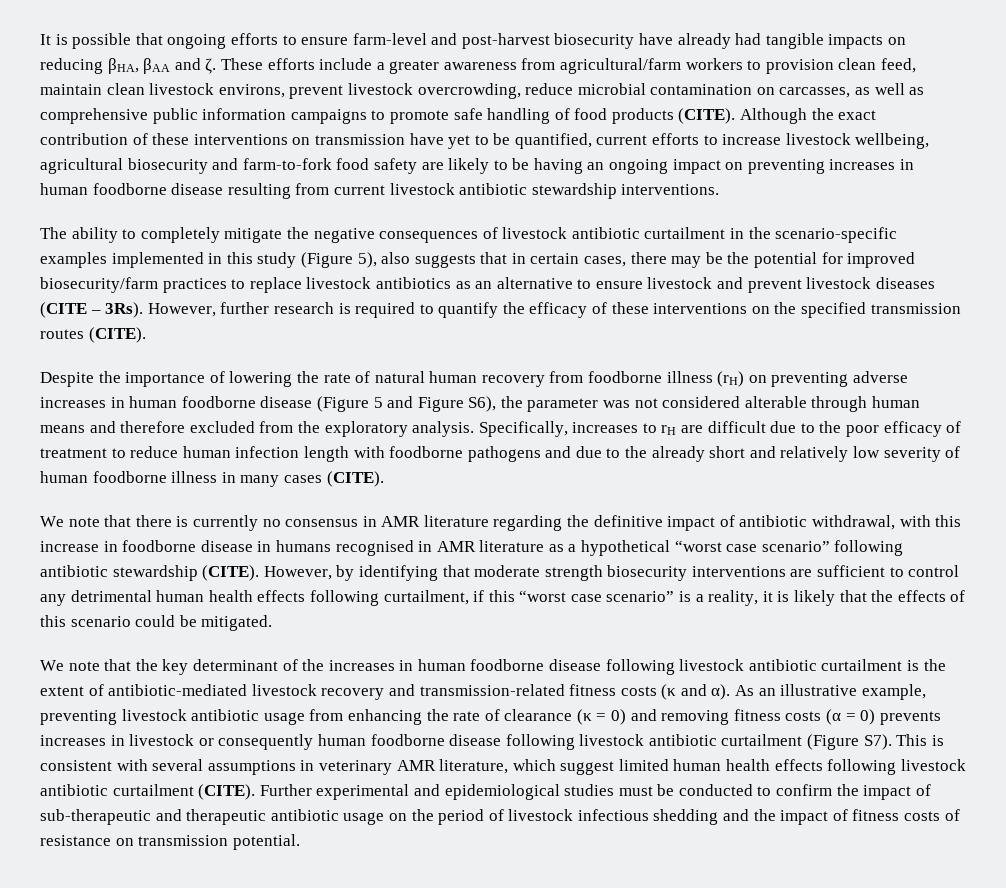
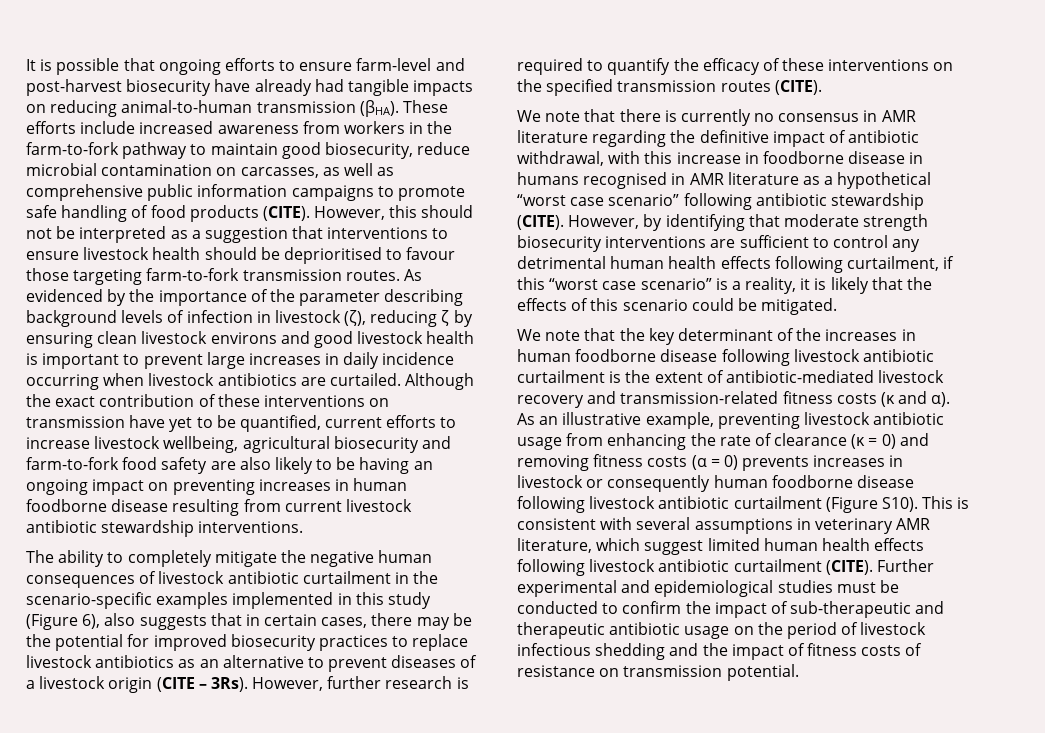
[107,58,917,74] [40,83,521,99] βHA, βAA and ζ. These efforts include a greater awareness from agricultural/farm workers to provision clean feed, maintain clean livestock environs, prevent livestock overcrowding, -> [121,100,448,117] [26,121,453,134] [26,142,413,159] animal-to-human transmission (βHA). These efforts include increased awareness from workers in the farm-to-fork pathway to maintain good biosecurity,
(736, 116) none -> [314,205,474,220] [26,226,449,243] [26,247,456,264] [26,268,422,285] [26,289,464,306] [26,310,473,327] [26,331,475,348] [26,352,455,369] [26,373,401,390] However, this should not be interpreted as a suggestion that interventions to ensure livestock health should be deprioritised to favour those targeting farm-to-fork transmission routes. As evidenced by the importance of the parameter describing background levels of infection in livestock (ζ), reducing ζ by ensuring clean livestock environs and good livestock health is important to prevent large increases in daily incidence occurring when livestock antibiotics are curtailed.
(444, 166) none -> [239,457,271,470] also
(375, 235) none -> [378,550,433,563] human
[357,252,377,268] 5), -> [82,614,101,629] 6),
[40,277,158,293] biosecurity/farm -> [230,634,316,651] biosecurity
[595,277,935,293] ensure livestock and prevent livestock diseases -> [328,655,478,672] [26,676,153,693] prevent diseases of a livestock origin
[40,371,909,387] [40,396,921,412] [40,421,962,437] [40,446,961,462] [40,471,384,487] // Despite the importance of lowering the rate of natural human recovery from foodborne illness (rH) on preventing adverse increases in human foodborne disease (Figure 5 and Figure S6), the parameter was not considered alterable through human means and therefore excluded from the exploratory analysis. Specifically, increases to rH are difficult due to the poor efficacy of treatment to reduce human infection length with foodborne pathogens and due to the already short and relatively low severity of human foodborne illness in many cases (CITE). -> (822, 87) none
[863,734,892,750] S7). -> [881,497,918,512] S10).

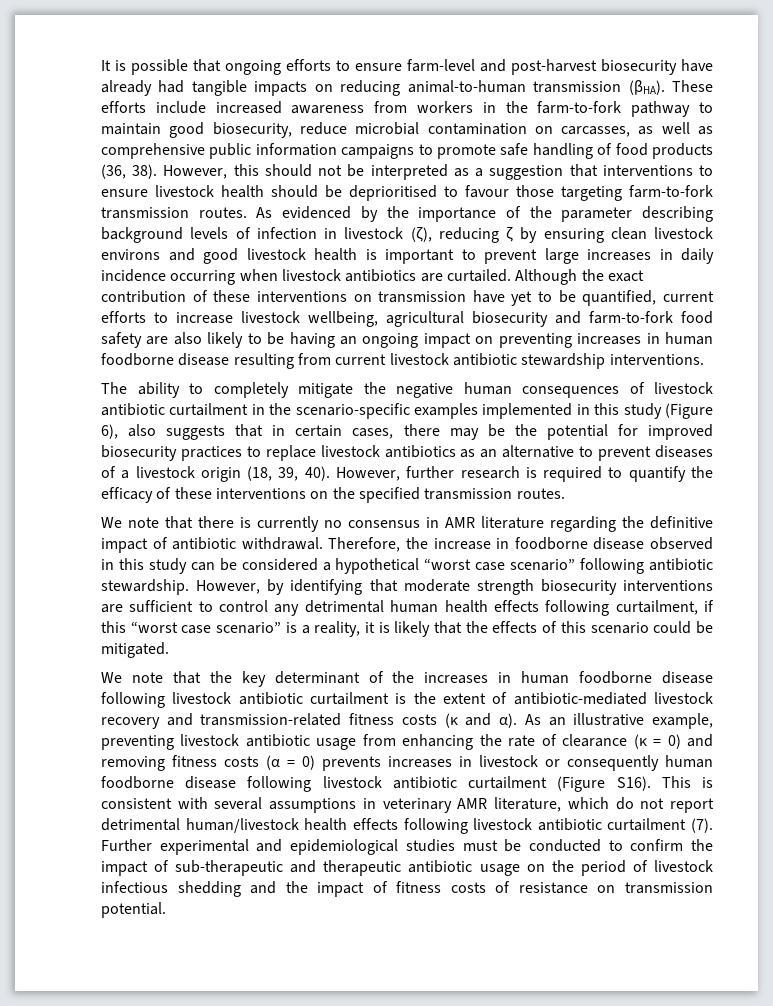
[262,206,310,221] (CITE). -> [101,164,158,179] (36, 38).
[156,677,248,692] (CITE – 3Rs). -> [247,466,330,481] (18, 39, 40).
[720,80,822,95] routes (CITE). -> [516,488,565,499] routes.
[517,151,673,166] withdrawal, with this -> [241,537,428,552] withdrawal. Therefore, the
[909,152,924,164] [517,172,820,189] in humans recognised in AMR literature as -> [650,537,714,550] [101,558,318,574] observed in this study can be considered
[830,193,924,210] [517,215,564,230] stewardship (CITE). -> [101,579,189,595] stewardship.
[881,497,918,512] S10). -> [616,776,651,791] S16).
[644,538,818,555] suggest limited human -> [615,797,715,813] [101,818,299,833] do not report detrimental human/livestock
[825,560,873,575] (CITE). -> [691,818,713,833] (7).

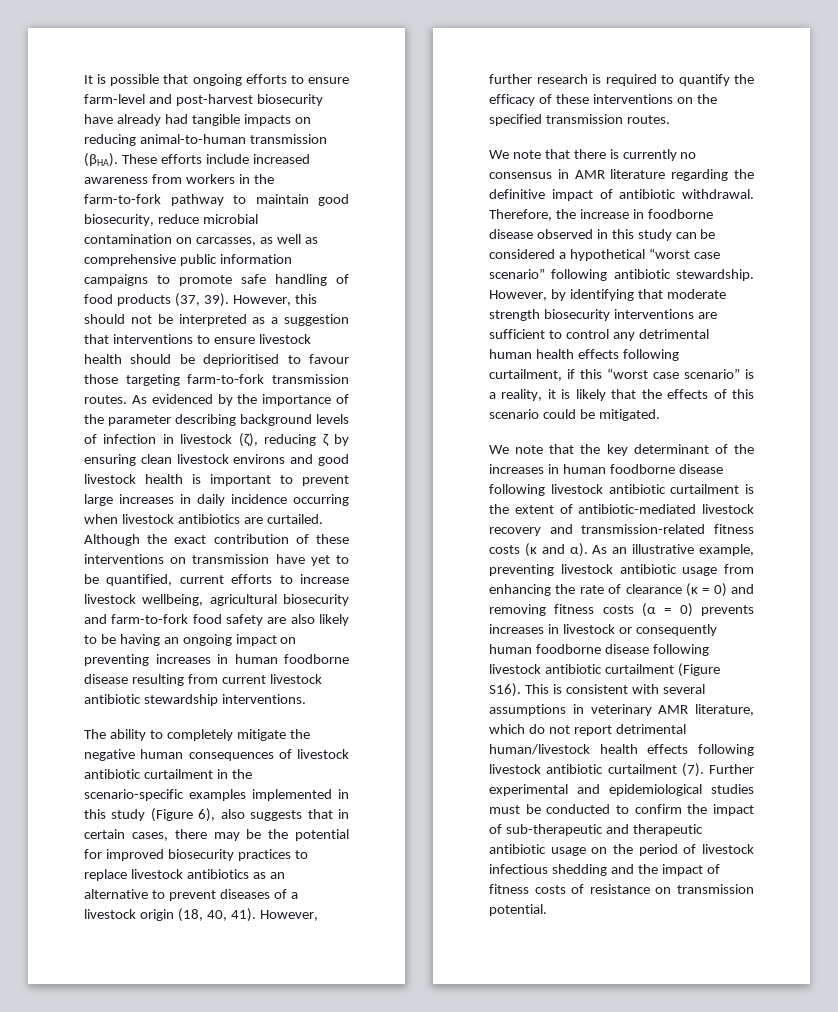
[101,164,158,179] (36, 38). -> [174,293,229,307] (37, 39).
[278,466,330,481] 39, 40). -> [206,908,256,922] 40, 41).

